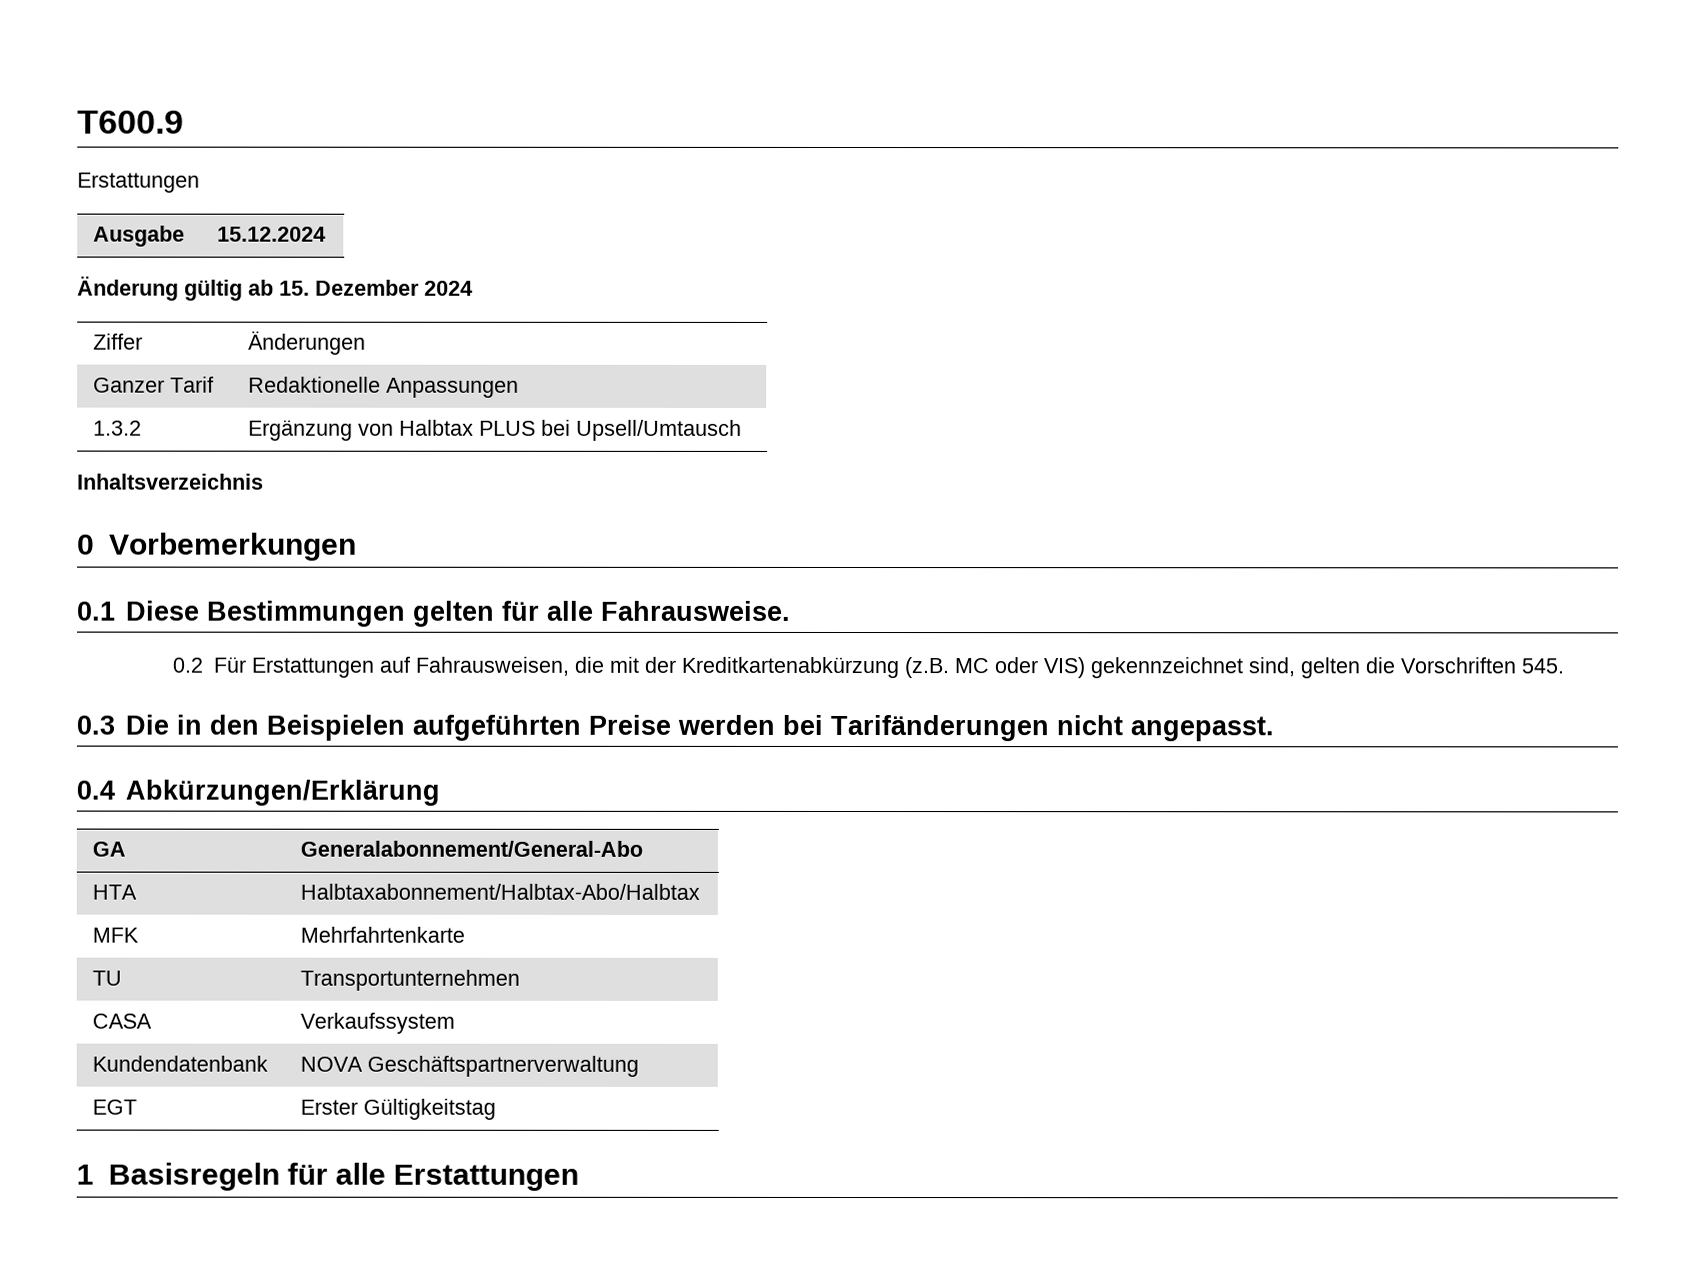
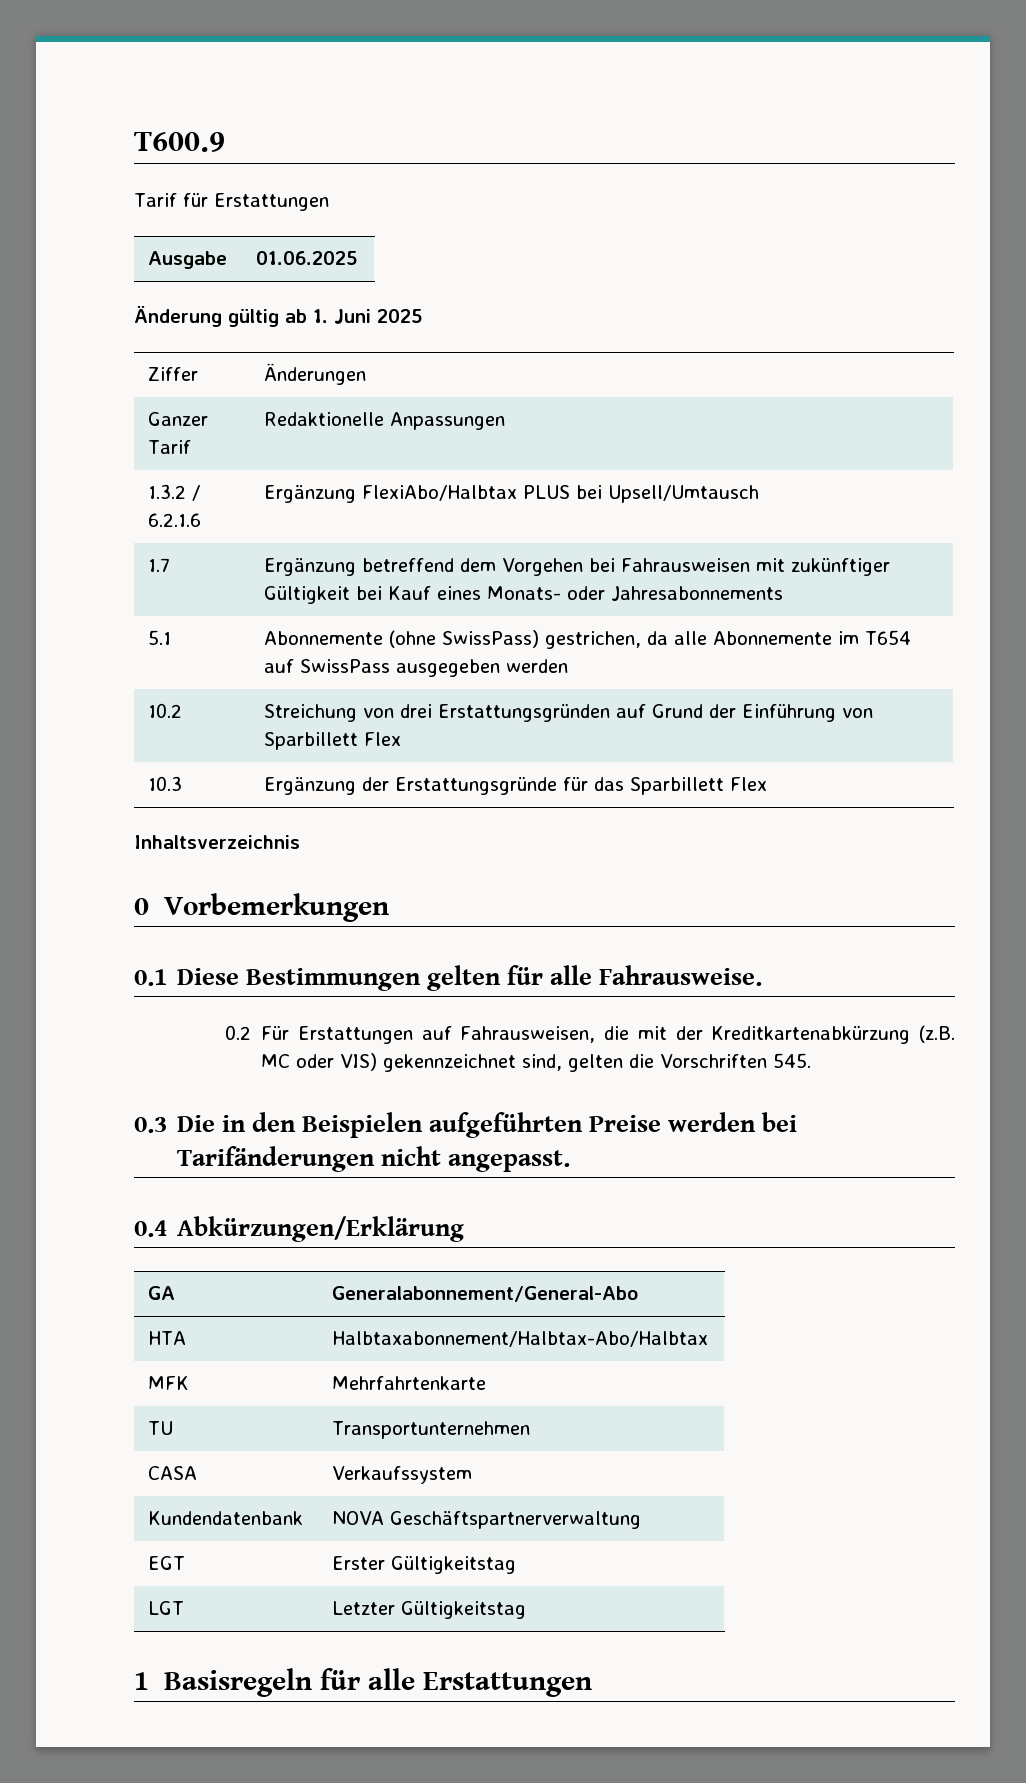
(184, 122) none -> [134,193,208,207] Tarif für
[217,226,327,242] 15.12.2024 -> [256,251,359,265] 01.06.2025
[279,279,473,296] 15. Dezember 2024 -> [313,309,423,324] 1. Juni 2025
[248,419,475,441] | Ergänzung von Halbtax -> [192,485,201,501] [148,513,202,527] [264,485,518,503] / 6.2.1.6 | Ergänzung FlexiAbo/Halbtax
(743, 430) none -> [148,558,171,572] [264,558,891,576] [264,586,784,604] [148,630,172,645] [264,630,912,649] [264,659,569,677] [148,703,183,718] [264,704,874,722] [264,732,402,750] [148,776,183,791] [264,777,768,795] // 1.7 | Ergänzung betreffend dem Vorgehen bei Fahrausweisen mit zukünftiger Gültigkeit bei Kauf eines Monats- oder Jahresabonnements // 5.1 | Abonnemente (ohne SwissPass) gestrichen, da alle Abonnemente im T654 auf SwissPass ausgegeben werden // 10.2 | Streichung von drei Erstattungsgründen auf Grund der Einführung von Sparbillett Flex // 10.3 | Ergänzung der Erstattungsgründe für das Sparbillett Flex
(497, 1109) none -> [148,1601,185,1615] [332,1601,527,1619] // LGT | Letzter Gültigkeitstag

